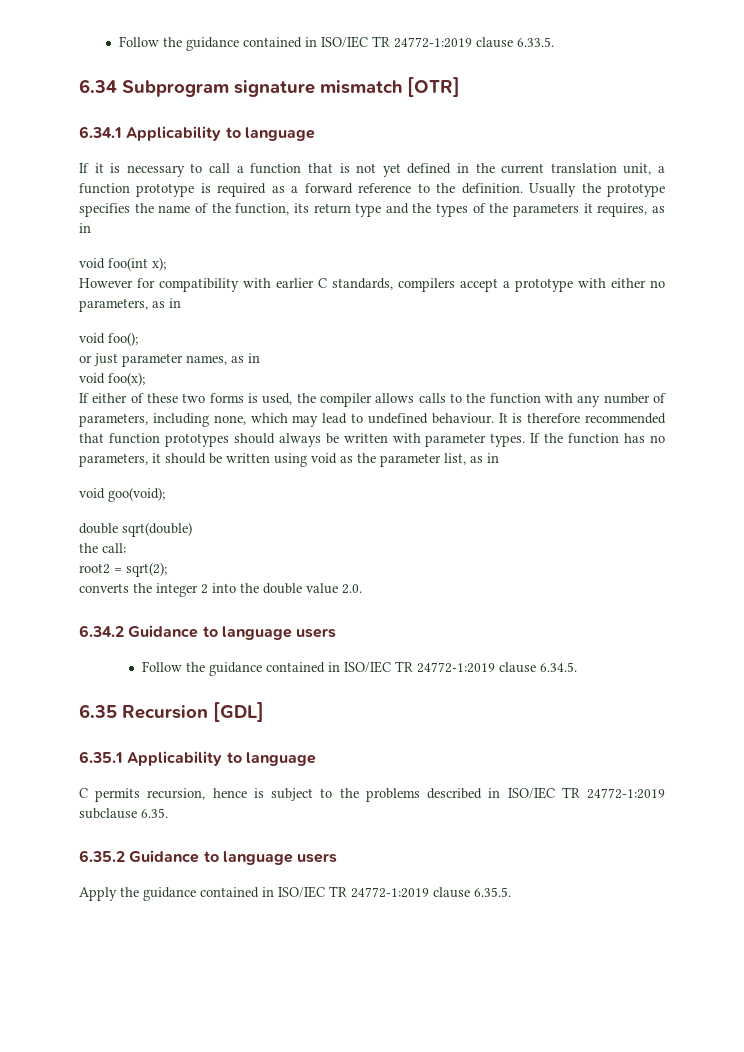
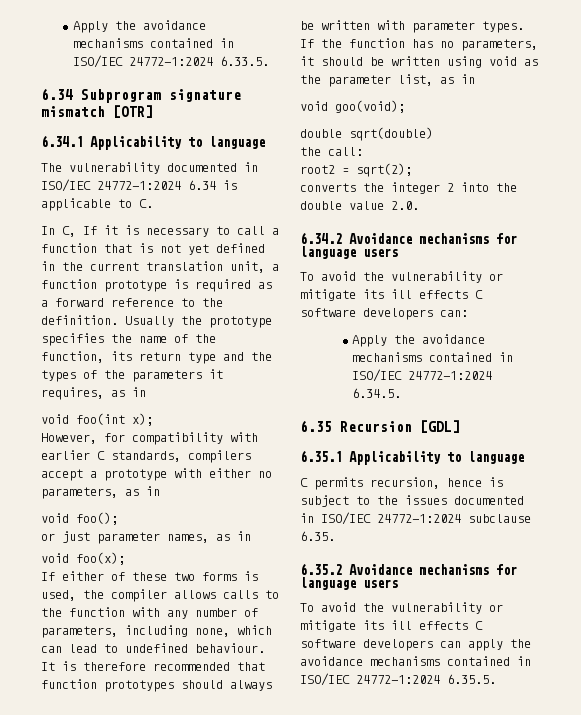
[118,36,513,51] Follow the guidance contained in ISO/IEC TR 24772-1:2019 clause -> [72,20,206,33] [72,38,234,48] [72,55,213,68] Apply the avoidance mechanisms contained in ISO/IEC 24772-1:2024
(315, 134) none -> [41,162,258,174] [41,179,237,192] [41,198,153,211] [41,226,76,237] The vulnerability documented in ISO/IEC 24772-1:2024 6.34 is applicable to C. // In C,
[79,278,133,288] However -> [41,433,97,444] However,
[292,415,319,427] may -> [41,646,62,653] can
[128,625,337,640] [142,661,537,676] Guidance to language users // Follow the guidance contained in ISO/IEC TR 24772-1:2019 clause -> [349,233,517,244] [300,246,398,259] [300,271,503,283] [300,289,483,301] [300,308,468,320] [352,334,486,347] [352,352,514,362] [352,369,493,382] Avoidance mechanisms for language users // To avoid the vulnerability or mitigate its ill effects C software developers can: // Apply the avoidance mechanisms contained in ISO/IEC 24772-1:2024
[365,787,665,802] problems described in ISO/IEC TR 24772-1:2019 -> [405,495,524,505] [300,512,461,525] issues documented in ISO/IEC 24772-1:2024
[129,850,338,865] [79,886,470,901] Guidance to language users // Apply the guidance contained in ISO/IEC TR 24772-1:2019 clause -> [349,564,517,575] [300,577,398,590] [300,602,503,614] [300,620,483,632] [300,639,531,651] [300,656,531,666] [300,673,440,686] Avoidance mechanisms for language users // To avoid the vulnerability or mitigate its ill effects C software developers can apply the avoidance mechanisms contained in ISO/IEC 24772-1:2024

